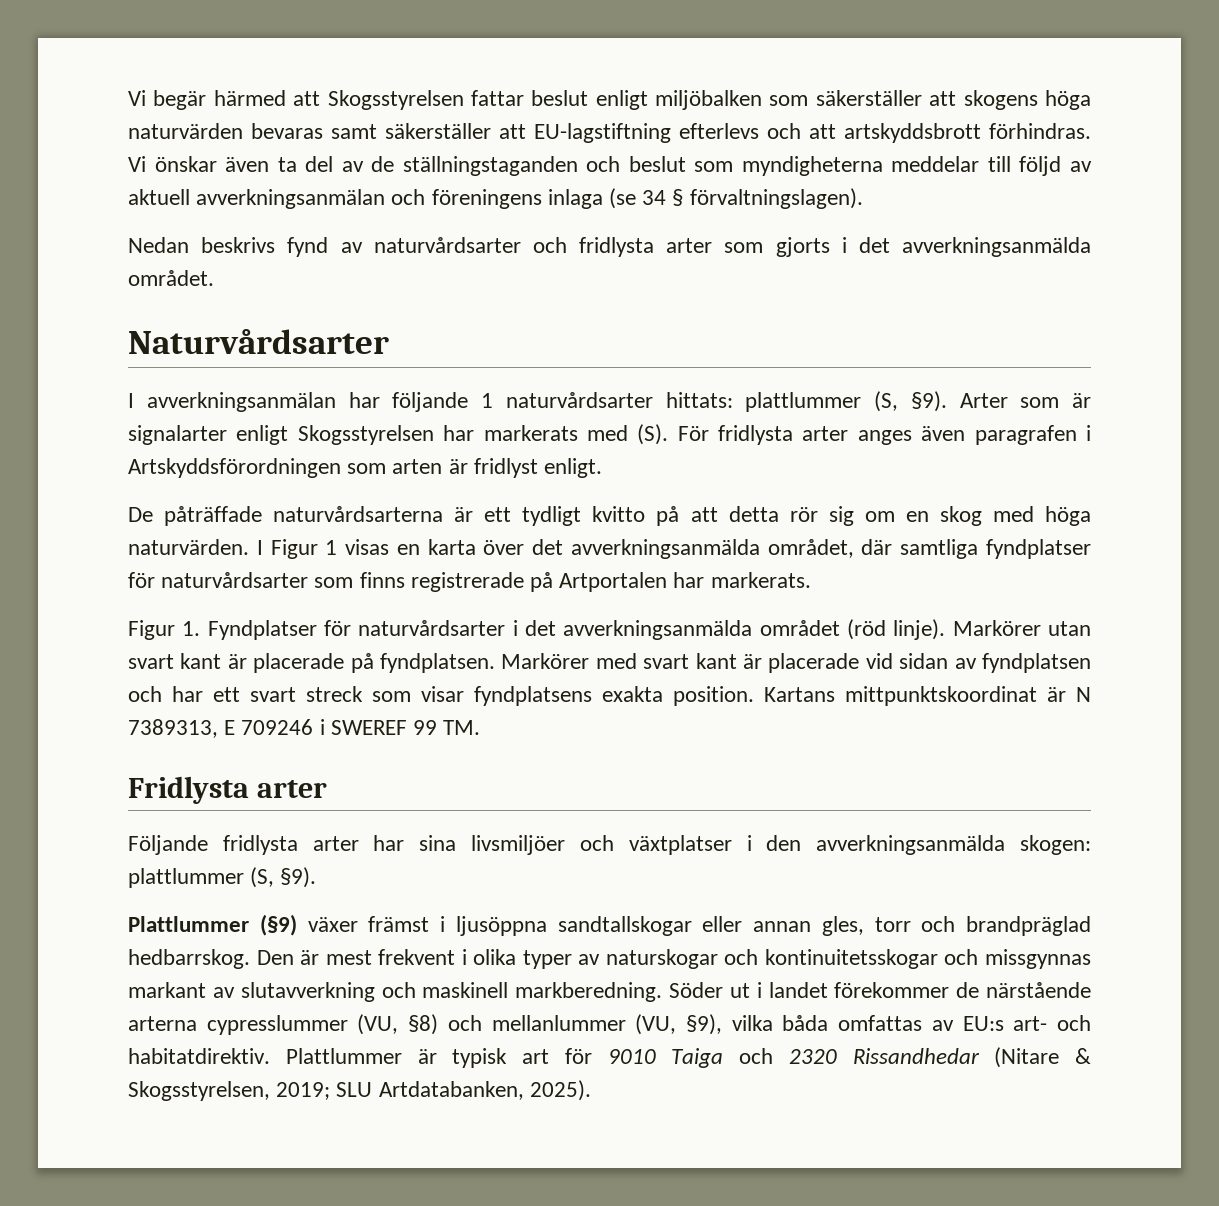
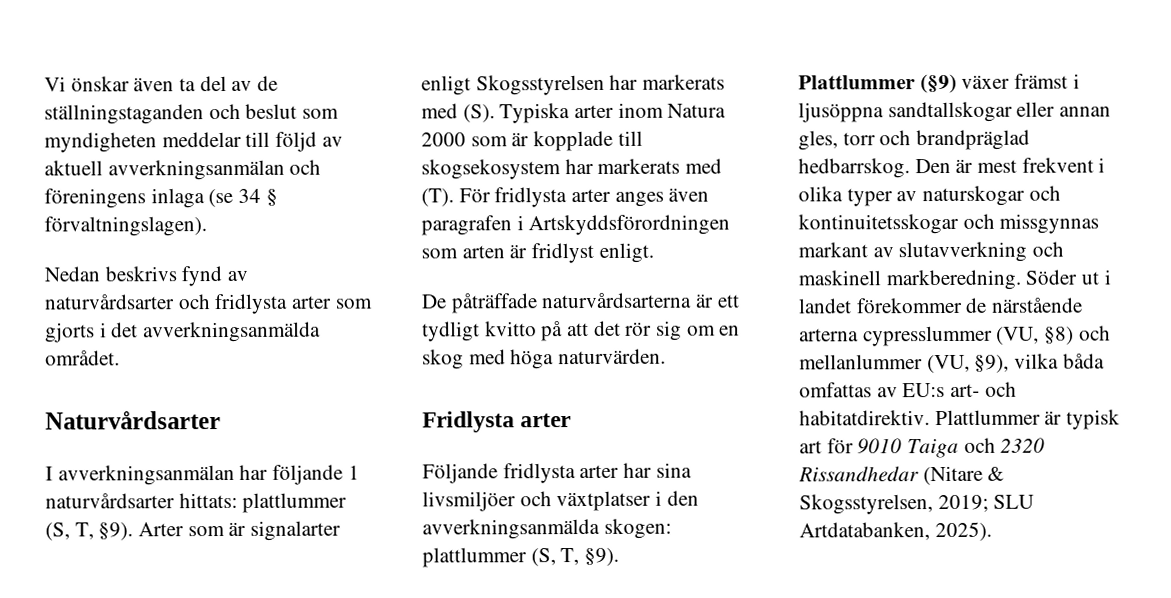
[128,90,1091,110] [128,123,1091,143] [128,156,146,172] Vi begär härmed att Skogsstyrelsen fattar beslut enligt miljöbalken som säkerställer att skogens höga naturvärden bevaras samt säkerställer att EU-lagstiftning efterlevs och att artskyddsbrott förhindras. Vi -> [44,76,66,92] Vi
[741,156,883,176] myndigheterna -> [44,132,157,153] myndigheten
(898, 401) none -> [74,522,94,540] T,
(669, 434) none -> [499,102,727,124] [421,130,643,152] [421,158,723,180] [421,188,454,207] Typiska arter inom Natura 2000 som är kopplade till skogsekosystem har markerats med (T).
[728,506,779,522] detta -> [593,320,621,336] det
[256,539,1091,559] [128,572,811,592] [128,619,1091,640] [128,653,1091,673] [128,686,1091,706] [128,719,481,738] I Figur 1 visas en karta över det avverkningsanmälda området, där samtliga fyndplatser för naturvårdsarter som finns registrerade på Artportalen har markerats. // Figur 1. Fyndplatser för naturvårdsarter i det avverkningsanmälda området (röd linje). Markörer utan svart kant är placerade på fyndplatsen. Markörer med svart kant är placerade vid sidan av fyndplatsen och har ett svart streck som visar fyndplatsens exakta position. Kartans mittpunktskoordinat är N 7389313, E 709246 i SWEREF 99 TM. -> (667, 356) none
(275, 877) none -> [560,548,580,566] T,

